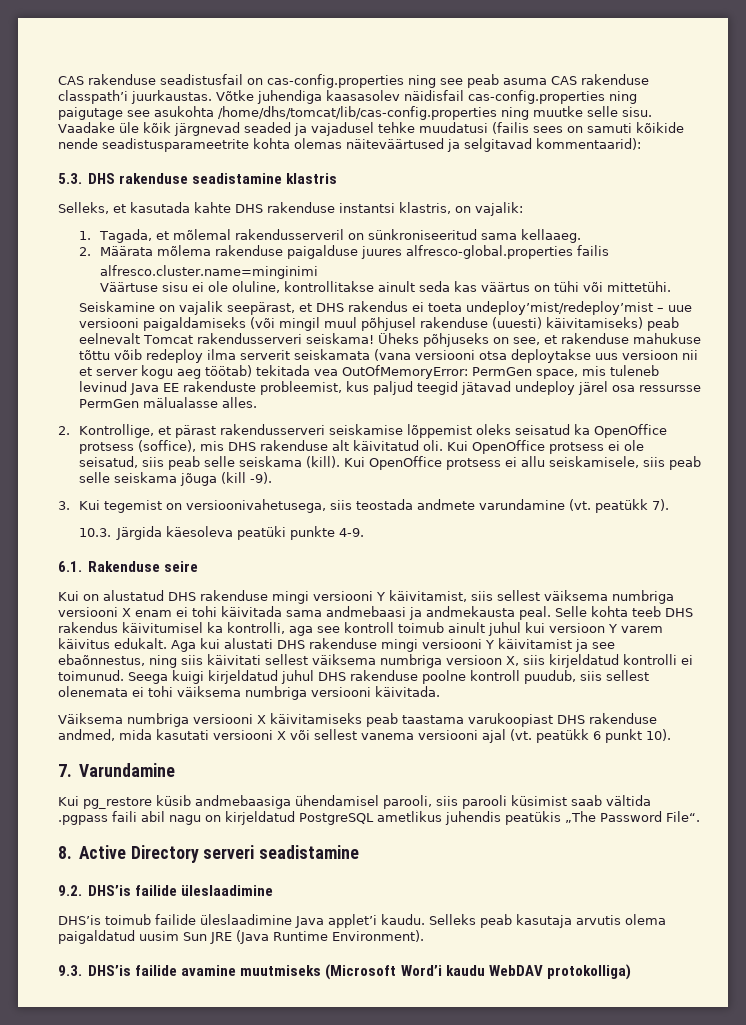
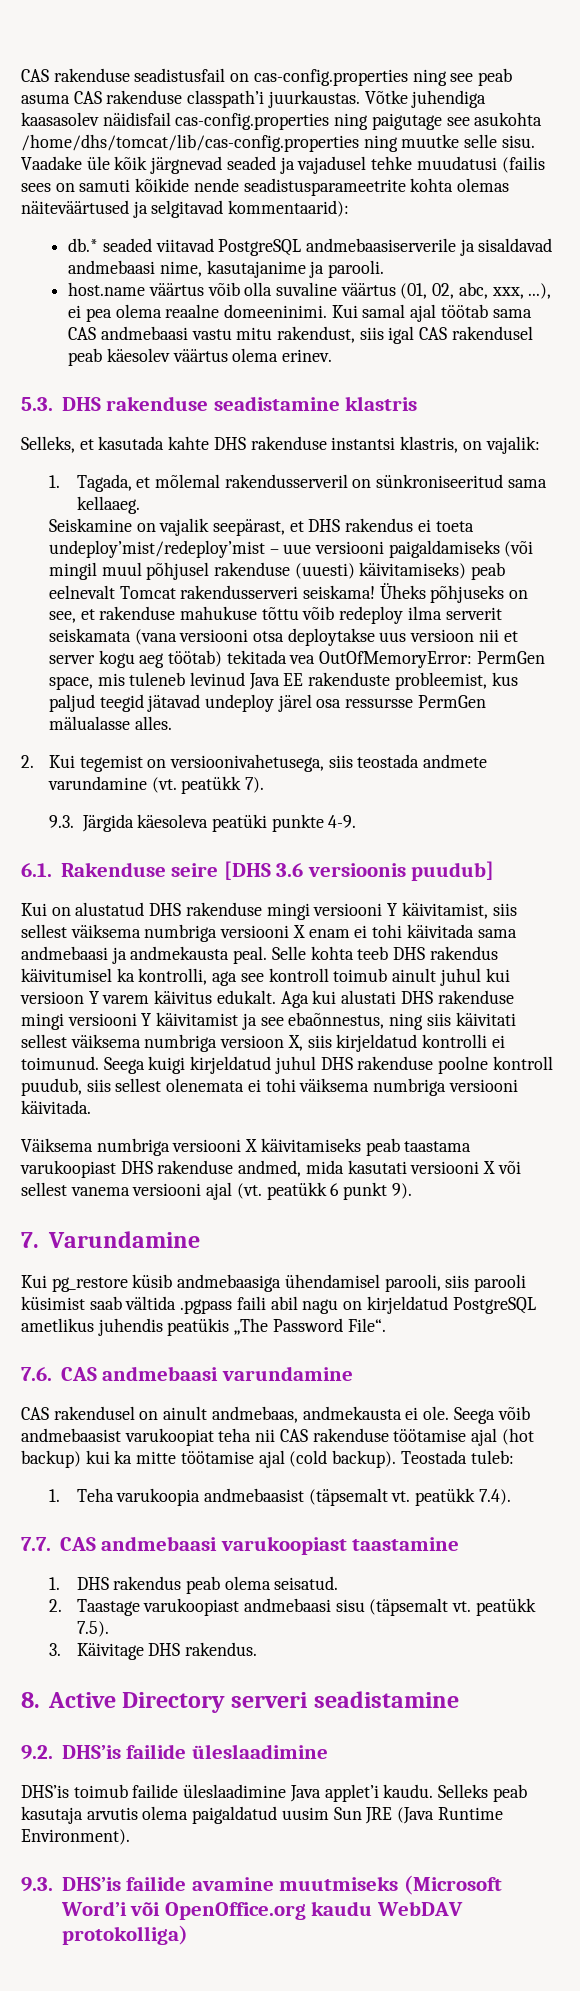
(641, 144) none -> [68,238,553,256] [68,260,384,278] [68,282,552,299] [68,304,532,322] [68,326,533,344] [68,348,332,366] // db.* seaded viitavad PostgreSQL andmebaasiserverile ja sisaldavad andmebaasi nime, kasutajanime ja parooli. // host.name väärtus võib olla suvaline väärtus (01, 02, abc, xxx, ...), ei pea olema reaalne domeeninimi. Kui samal ajal töötab sama CAS andmebaasi vastu mitu rakendust, siis igal CAS rakendusel peab käesolev väärtus olema erinev.
[78,245,609,259] [99,265,318,279] [99,281,671,293] // 2. Määrata mõlema rakenduse paigalduse juures alfresco-global.properties failis // alfresco.cluster.name=minginimi // Väärtuse sisu ei ole oluline, kontrollitakse ainult seda kas väärtus on tühi või mittetühi. -> (140, 505) none
[78,424,667,438] [78,440,644,454] [78,456,701,470] [78,472,272,486] [58,501,70,510] Kontrollige, et pärast rakendusserveri seiskamise lõppemist oleks seisatud ka OpenOffice protsess (soffice), mis DHS rakenduse alt käivitatud oli. Kui OpenOffice protsess ei ole seisatud, siis peab selle seiskama (kill). Kui OpenOffice protsess ei allu seiskamisele, siis peab selle seiskama jõuga (kill -9). // 3. -> (34, 761) none
[78,528,111,537] 10.3. -> [48,815,74,828] 9.3.
(199, 566) none -> [223,861,495,881] [DHS 3.6 versioonis puudub]
[646,729,671,741] 10). -> [391,1183,412,1199] 9).
(700, 816) none -> [21,1366,353,1381] [21,1406,530,1424] [21,1428,534,1446] [21,1450,514,1468] [48,1488,511,1506] [21,1536,460,1555] [48,1576,339,1594] [48,1598,536,1616] [76,1621,109,1637] [48,1642,258,1660] // 7.6. CAS andmebaasi varundamine // CAS rakendusel on ainult andmebaas, andmekausta ei ole. Seega võib andmebaasist varukoopiat teha nii CAS rakenduse töötamise ajal (hot backup) kui ka mitte töötamise ajal (cold backup). Teostada tuleb: // 1. Teha varukoopia andmebaasist (täpsemalt vt. peatükk 7.4). // 7.7. CAS andmebaasi varukoopiast taastamine // 1. DHS rakendus peab olema seisatud. // 2. Taastage varukoopiast andmebaasi sisu (täpsemalt vt. peatükk 7.5). // 3. Käivitage DHS rakendus.
(442, 970) none -> [130,1902,306,1920] või OpenOffice.org

